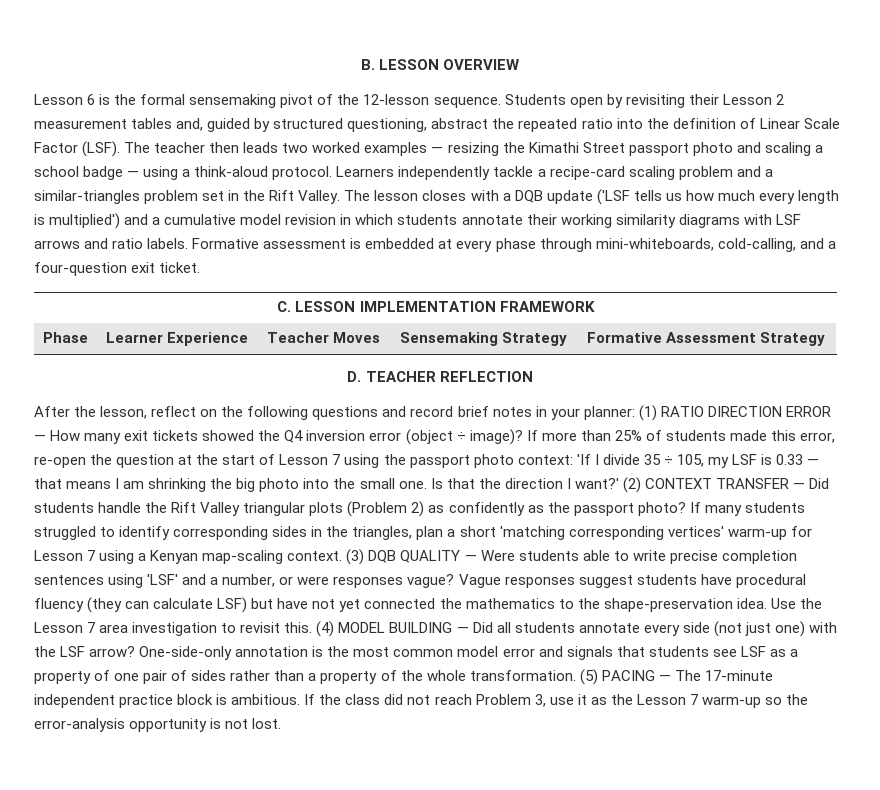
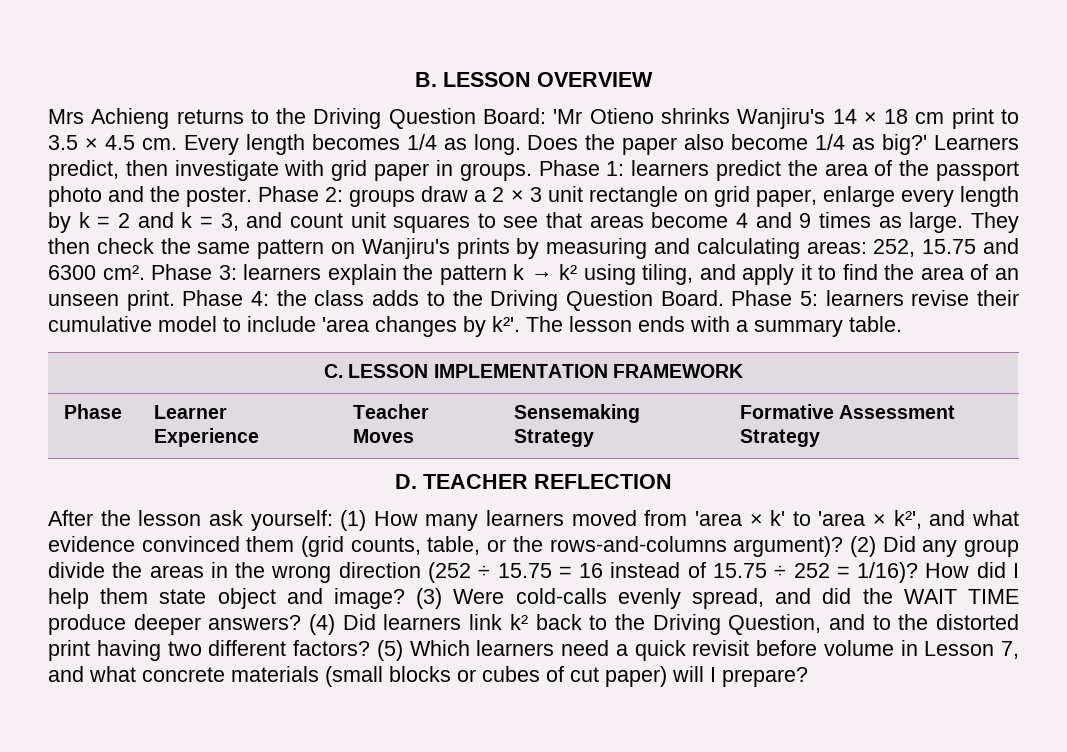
[34,94,784,108] [34,118,840,132] [34,141,823,157] [34,166,773,180] [34,190,341,204] Lesson 6 is the formal sensemaking pivot of the 12-lesson sequence. Students open by revisiting their Lesson 2 measurement tables and, guided by structured questioning, abstract the repeated ratio into the definition of Linear Scale Factor (LSF). The teacher then leads two worked examples — resizing the Kimathi Street passport photo and scaling a school badge — using a think-aloud protocol. Learners independently tackle a recipe-card scaling problem and a similar-triangles problem set in the Rift Valley. -> [48,108,1019,129] [48,134,1020,155] [48,160,1019,181] [48,186,1019,207] [48,212,1020,233] [48,238,1019,259] [48,264,1019,285] [48,290,1019,311] [48,316,520,337] Mrs Achieng returns to the Driving Question Board: 'Mr Otieno shrinks Wanjiru's 14 × 18 cm print to 3.5 × 4.5 cm. Every length becomes 1/4 as long. Does the paper also become 1/4 as big?' Learners predict, then investigate with grid paper in groups. Phase 1: learners predict the area of the passport photo and the poster. Phase 2: groups draw a 2 × 3 unit rectangle on grid paper, enlarge every length by k = 2 and k = 3, and count unit squares to see that areas become 4 and 9 times as large. They then check the same pattern on Wanjiru's prints by measuring and calculating areas: 252, 15.75 and 6300 cm². Phase 3: learners explain the pattern k → k² using tiling, and apply it to find the area of an unseen print. Phase 4: the class adds to the Driving Question Board. Phase 5: learners revise their cumulative model to include 'area changes by k²'.
[422,190,467,201] closes -> [638,316,685,332] ends
[514,189,839,205] [34,213,801,229] [34,238,836,252] [34,262,201,276] DQB update ('LSF tells us how much every length is multiplied') and a cumulative model revision in which students annotate their working similarity diagrams with LSF arrows and ratio labels. Formative assessment is embedded at every phase through mini-whiteboards, cold-calling, and a four-question exit ticket. -> [754,316,902,337] summary table.
[100,405,831,421] [34,429,836,445] [34,454,820,468] [34,477,830,493] [34,501,805,517] [34,526,812,540] [34,549,797,565] [34,574,806,588] [34,597,822,613] [34,621,837,637] [34,646,798,660] [34,669,773,685] [34,694,809,708] [34,718,282,732] lesson, reflect on the following questions and record brief notes in your planner: (1) RATIO DIRECTION ERROR — How many exit tickets showed the Q4 inversion error (object ÷ image)? If more than 25% of students made this error, re-open the question at the start of Lesson 7 using the passport photo context: 'If I divide 35 ÷ 105, my LSF is 0.33 — that means I am shrinking the big photo into the small one. Is that the direction I want?' (2) CONTEXT TRANSFER — Did students handle the Rift Valley triangular plots (Problem 2) as confidently as the passport photo? If many students struggled to identify corresponding sides in the triangles, plan a short 'matching corresponding vertices' warm-up for Lesson 7 using a Kenyan map-scaling context. (3) DQB QUALITY — Were students able to write precise completion sentences using 'LSF' and a number, or were responses vague? Vague responses suggest students have procedural fluency (they can calculate LSF) but have not yet connected the mathematics to the shape-preservation idea. Use the Lesson 7 area investigation to revisit this. (4) MODEL BUILDING — Did all students annotate every side (not just one) with the LSF arrow? One-side-only annotation is the most common model error and signals that students see LSF as a property of one pair of sides rather than a property of the whole transformation. (5) PACING — The 17-minute independent practice block is ambitious. If the class did not reach Problem 3, use it as the Lesson 7 warm-up so the error-analysis opportunity is not lost. -> [138,510,1020,531] [48,536,1020,557] [48,562,1020,583] [48,588,1020,609] [48,614,1019,635] [48,640,1019,661] [48,666,808,687] lesson ask yourself: (1) How many learners moved from 'area × k' to 'area × k²', and what evidence convinced them (grid counts, table, or the rows-and-columns argument)? (2) Did any group divide the areas in the wrong direction (252 ÷ 15.75 = 16 instead of 15.75 ÷ 252 = 1/16)? How did I help them state object and image? (3) Were cold-calls evenly spread, and did the WAIT TIME produce deeper answers? (4) Did learners link k² back to the Driving Question, and to the distorted print having two different factors? (5) Which learners need a quick revisit before volume in Lesson 7, and what concrete materials (small blocks or cubes of cut paper) will I prepare?

